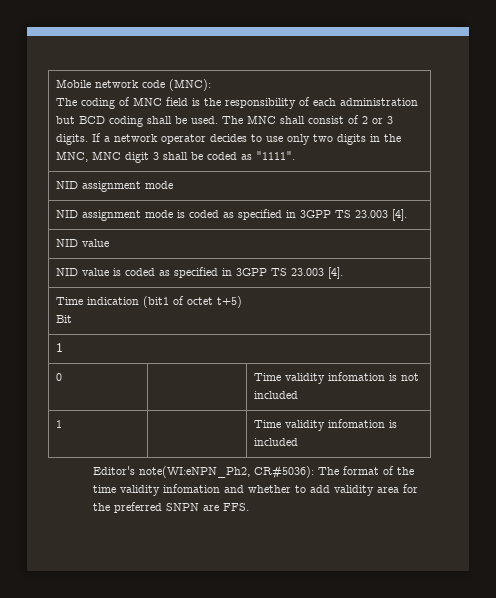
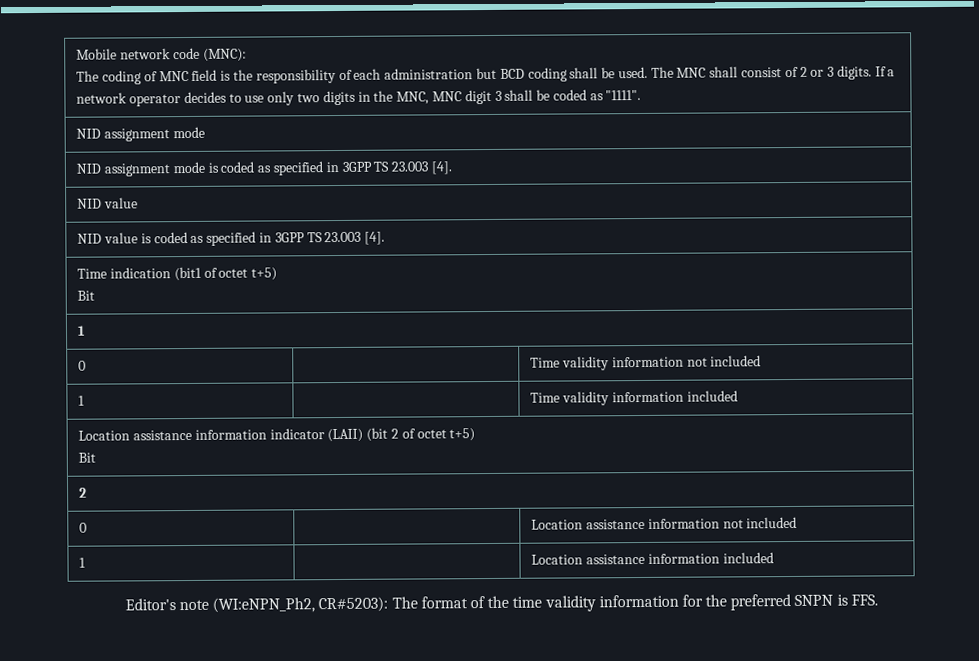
[327,372,397,381] infomation is -> [611,356,684,368] information
[327,419,397,428] infomation is -> [611,390,738,403] [78,427,476,443] [78,452,97,463] [79,487,88,498] [79,522,88,533] [531,516,798,530] [79,557,87,568] [531,553,720,565] information included // Location assistance information indicator (LAII) (bit 2 of octet t+5) // Bit // 2 // 0 | | Location assistance information not included // 1 | | Location assistance information
[138,465,314,479] note(WI:eNPN_Ph2, CR#5036): -> [179,596,389,613] note (WI:eNPN_Ph2, CR#5203):
[162,484,399,496] infomation and whether to add validity area -> [598,594,679,608] information
[202,505,219,511] are -> [836,594,848,606] is

